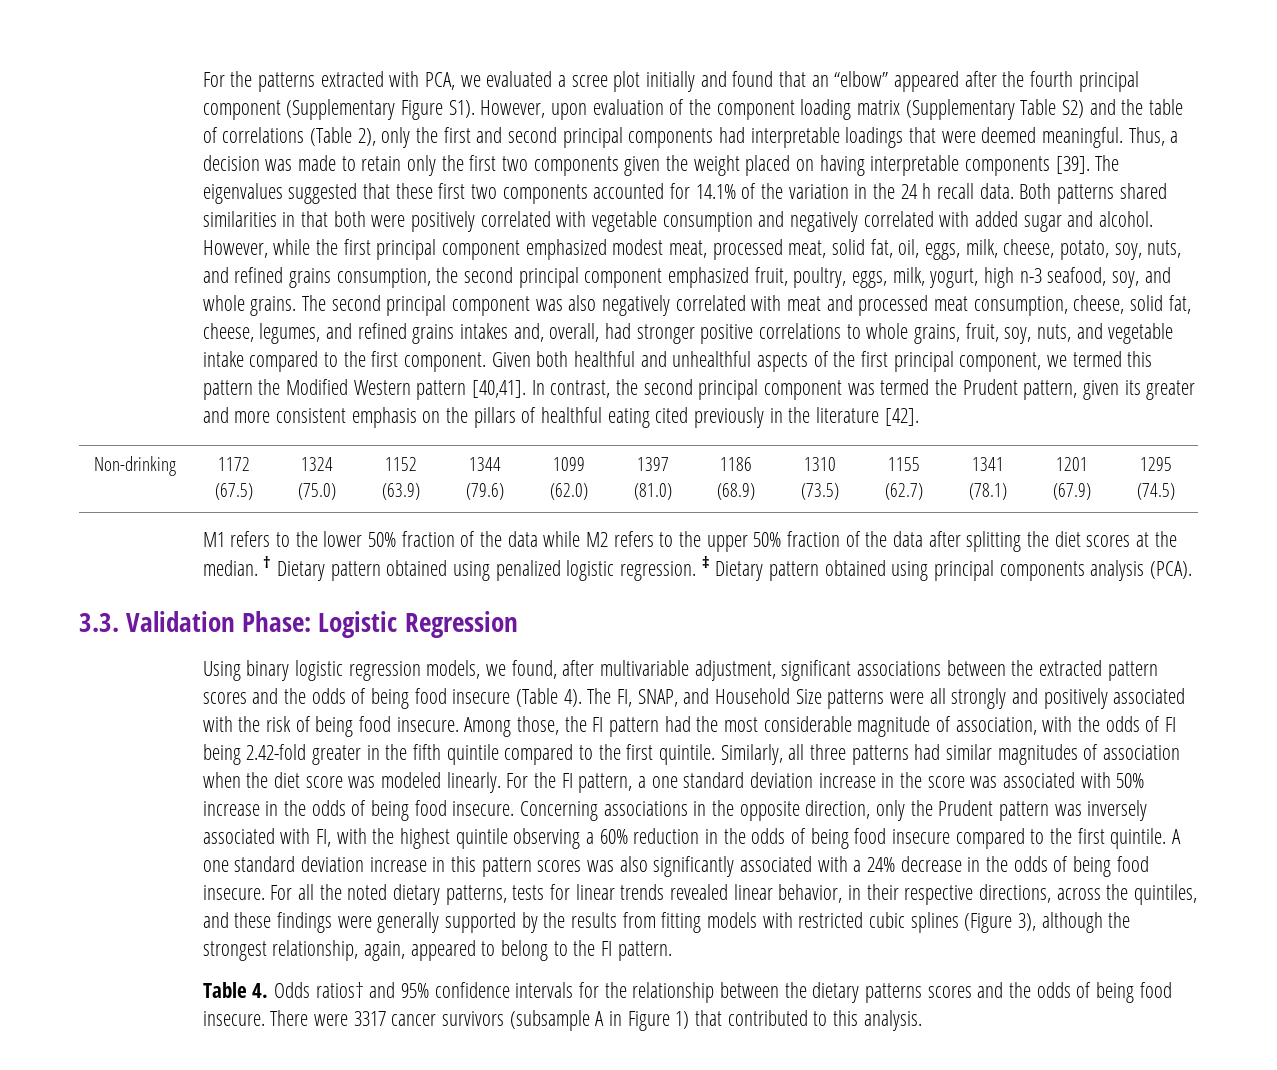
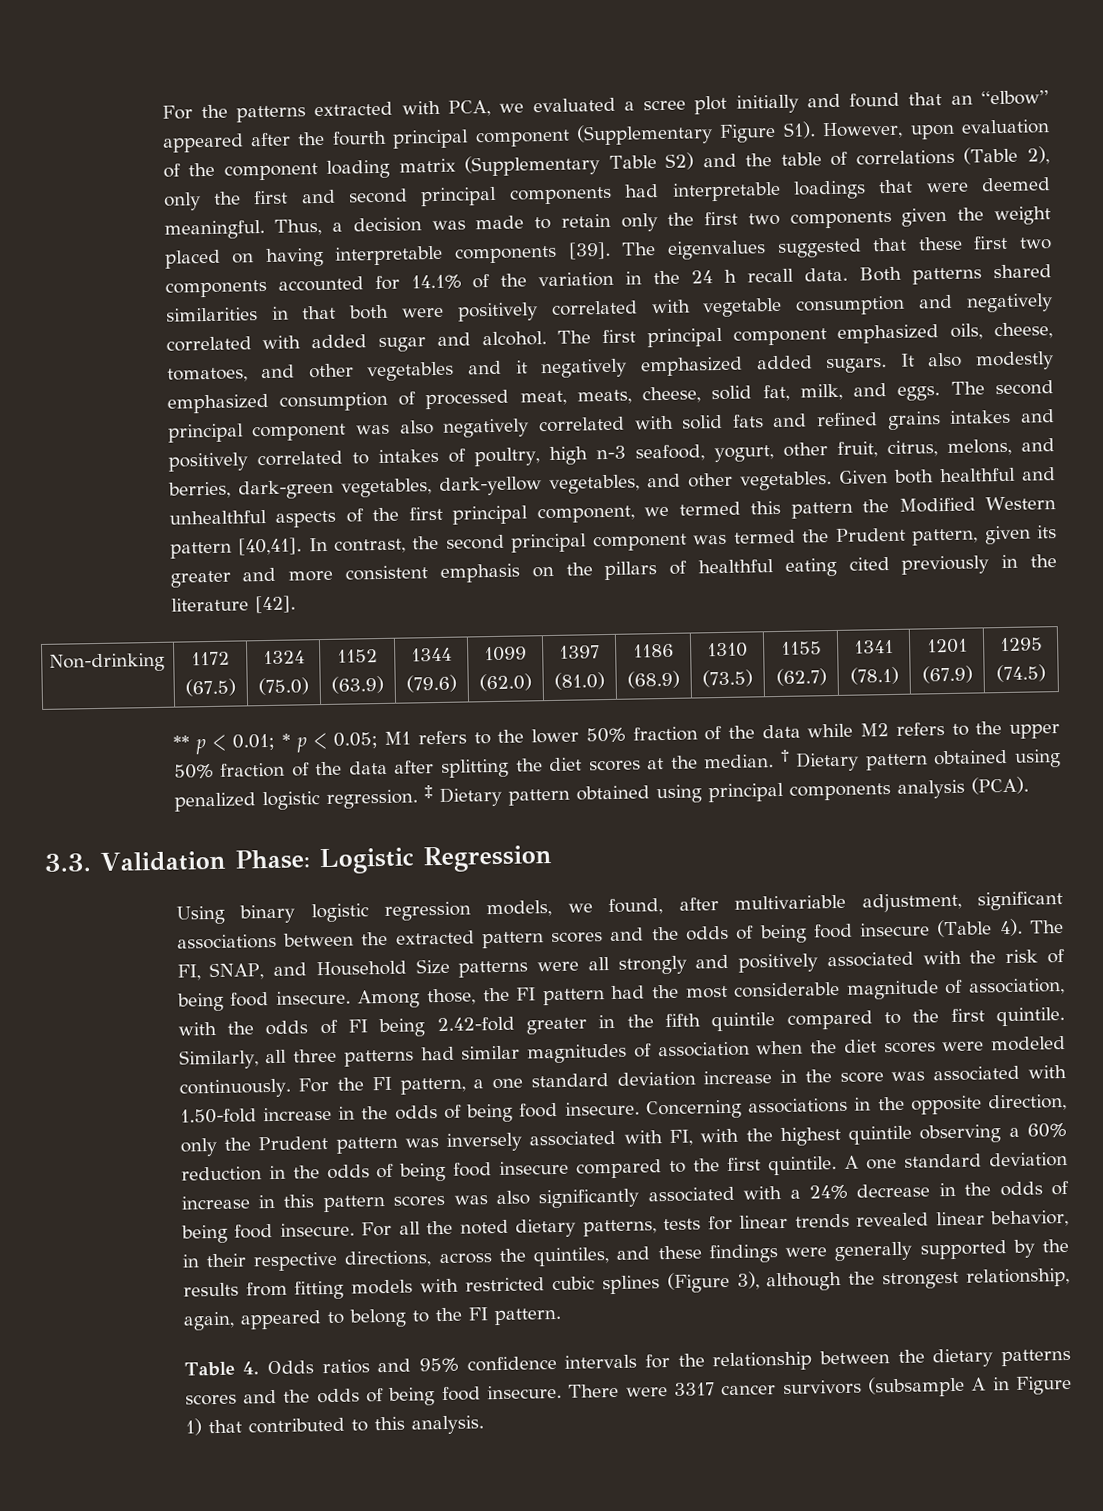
[202,239,339,258] However, while the -> [557,330,592,344] The
[612,239,1182,260] [202,267,1171,288] [202,295,297,316] modest meat, processed meat, solid fat, oil, eggs, milk, cheese, potato, soy, nuts, and refined grains consumption, the second principal component emphasized fruit, poultry, eggs, milk, yogurt, high n-3 seafood, soy, and whole grains. -> [950,322,1053,340] [166,351,1054,383] [166,383,941,414] oils, cheese, tomatoes, and other vegetables and it negatively emphasized added sugars. It also modestly emphasized consumption of processed meat, meats, cheese, solid fat, milk, and eggs.
[787,295,1191,316] [202,323,1174,344] [202,351,487,372] meat and processed meat consumption, cheese, solid fat, cheese, legumes, and refined grains intakes and, overall, had stronger positive correlations to whole grains, fruit, soy, nuts, and vegetable intake compared to the first component. -> [682,409,1055,431] [167,438,1055,472] [167,471,832,500] solid fats and refined grains intakes and positively correlated to intakes of poultry, high n-3 seafood, yogurt, other fruit, citrus, melons, and berries, dark-green vegetables, dark-yellow vegetables, and other vegetables.
(1175, 491) none -> [172,732,378,755] ** p < 0.01; * p < 0.05;
[305,772,501,793] score was modeled linearly. -> [883,1035,1067,1054] [178,1078,291,1099] scores were modeled continuously.
[1116,773,1145,788] 50% -> [179,1108,257,1124] 1.50-fold
[315,982,364,998] ratios† -> [321,1359,370,1375] ratios

